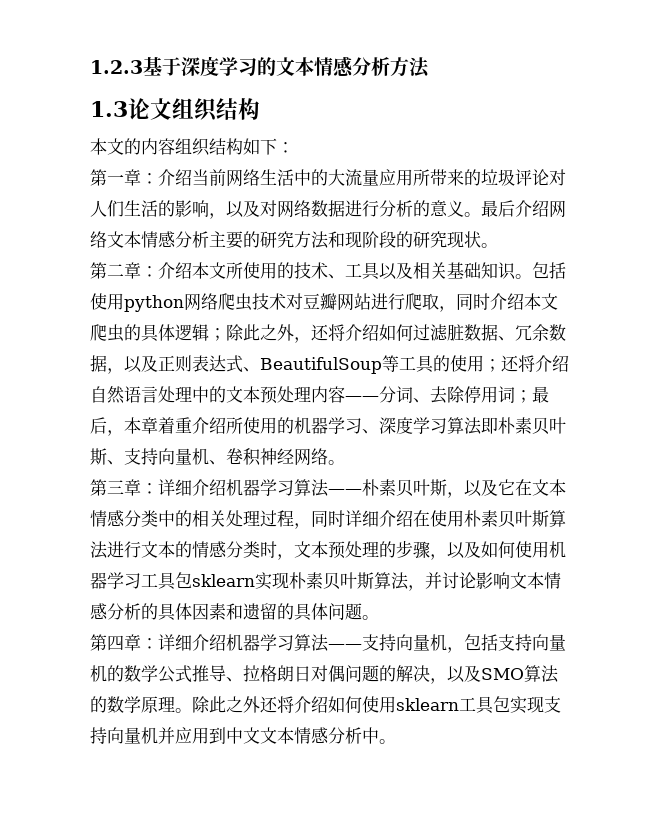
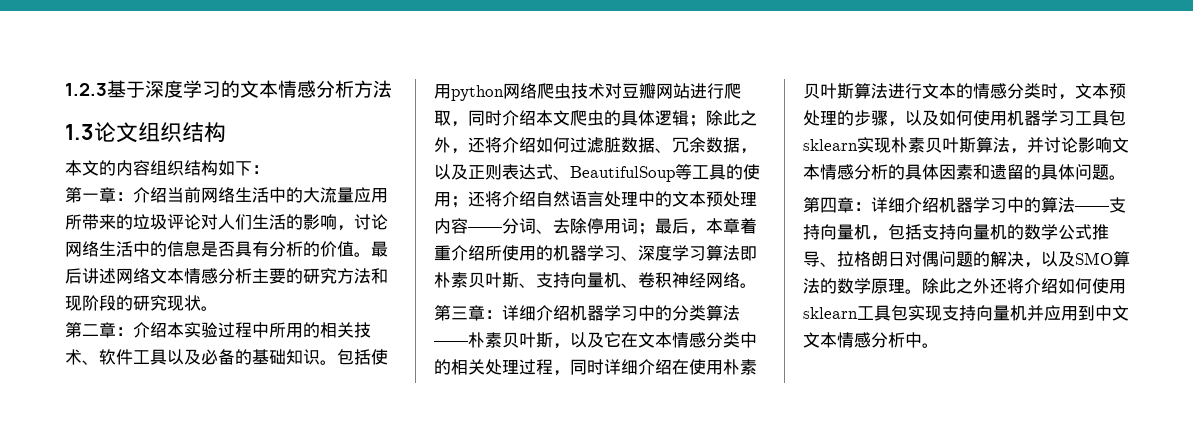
[226,200,549,218] 以及对网络数据进行分析的意义。最后介绍 -> [354,214,388,230] [65,241,388,257] [65,268,116,284] 讨论网络生活中的信息是否具有分析的价值。最后讲述
[209,262,345,279] 文所使用的技术、 -> [184,322,371,338] [65,349,133,365] 实验过程中所用的相关技术、软件
[413,262,447,279] 相关 -> [201,349,252,365] 必备的
(294, 488) none -> [638,305,706,321] 中的分类
(294, 643) none -> [1007,197,1041,213] 中的

